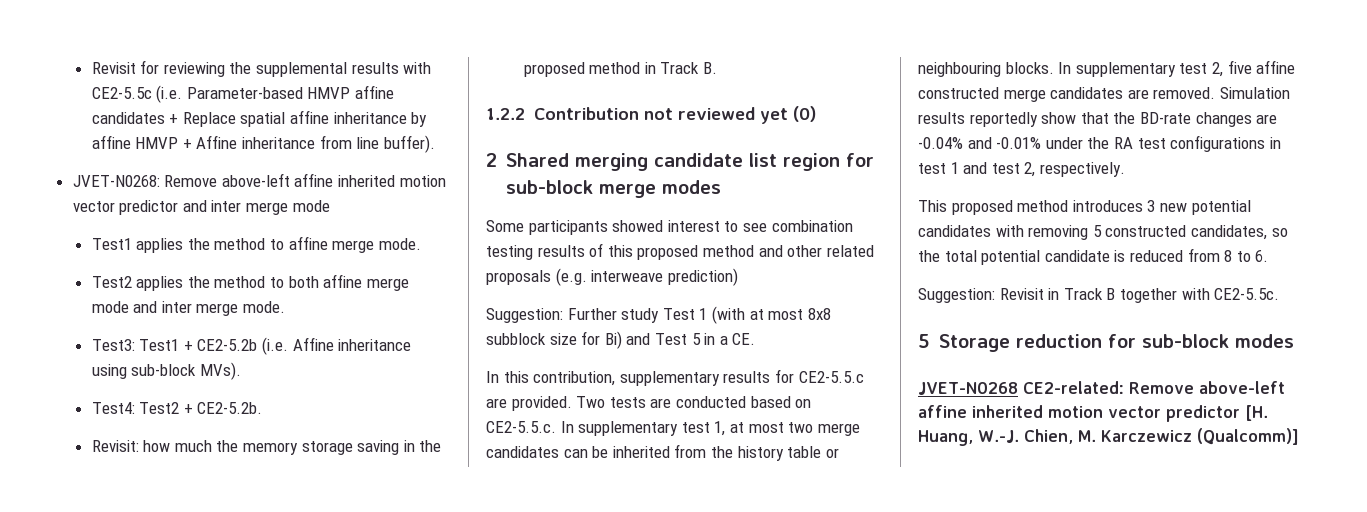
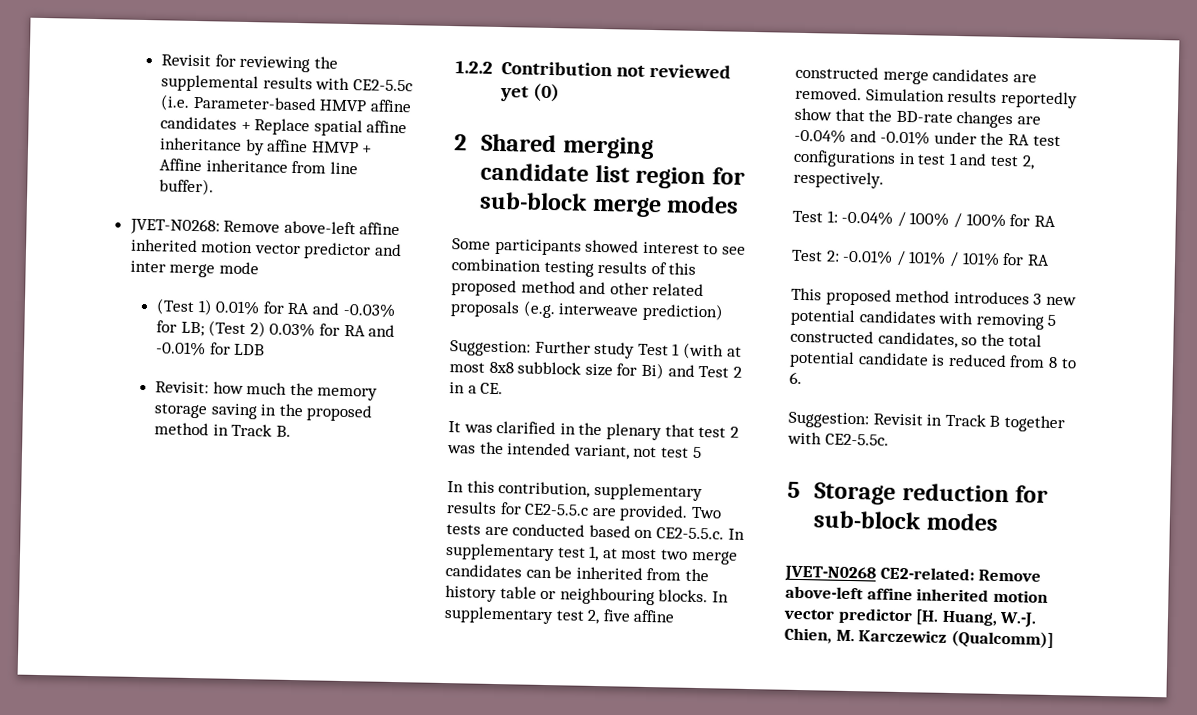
[91,236,421,253] [91,274,409,291] [91,301,286,316] [91,337,412,355] [91,362,241,380] [91,402,263,414] Test1 applies the method to affine merge mode. // Test2 applies the method to both affine merge mode and inter merge mode. // Test3: Test1 + CE2-5.2b (i.e. Affine inheritance using sub-block MVs). // Test4: Test2 + CE2-5.2b. -> [156,298,396,318] [156,320,396,338] [155,341,266,357] (Test 1) 0.01% for RA and -0.03% for LB; (Test 2) 0.03% for RA and -0.01% for LDB
[691,333,701,345] 5 -> [732,366,742,378] 2
(756, 339) none -> [448,421,739,441] [447,441,702,460] // It was clarified in the plenary that test 2 was the intended variant, not test 5
(1125, 169) none -> [792,210,1056,229] [791,249,1050,268] // Test 1: -0.04% / 100% / 100% for RA // Test 2: -0.01% / 101% / 101% for RA

